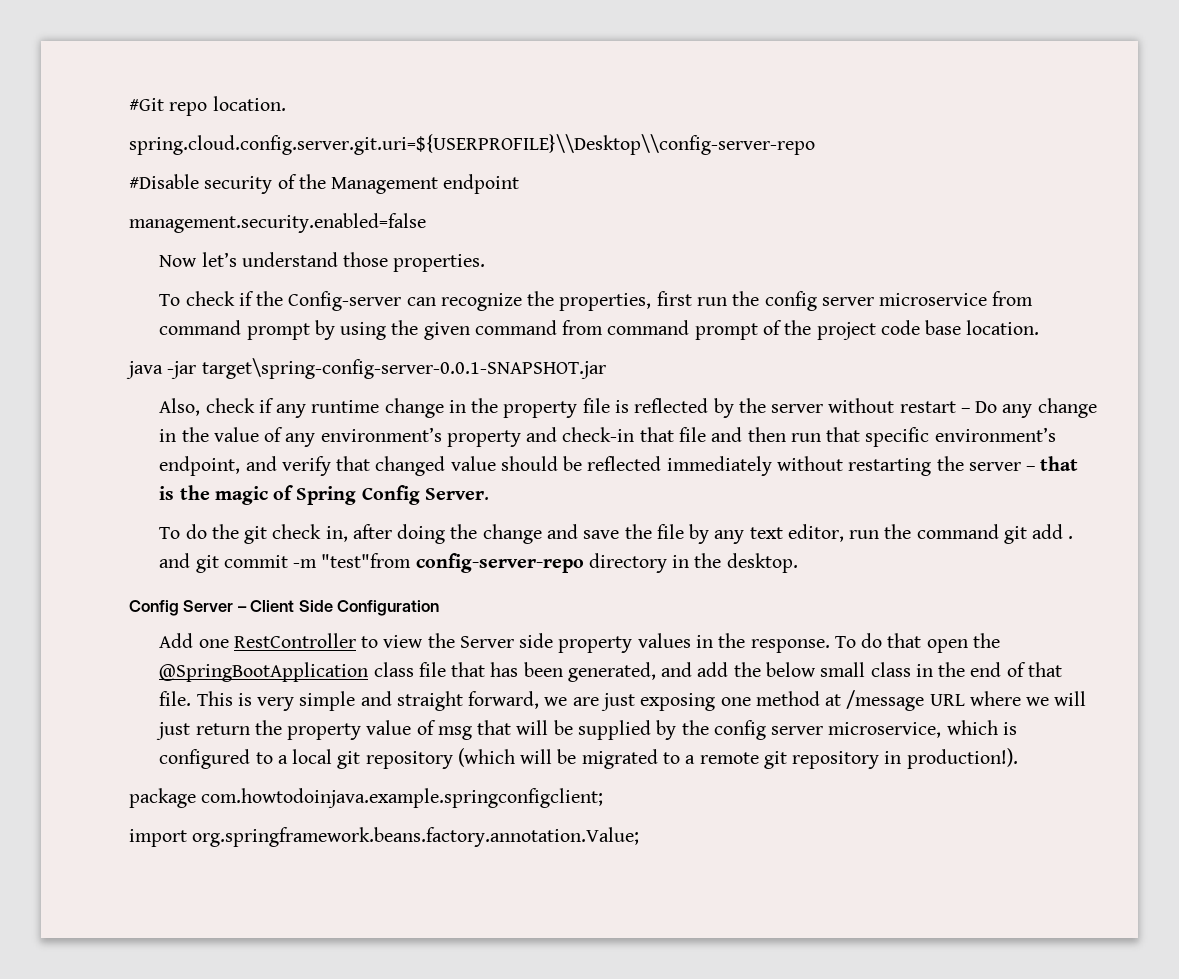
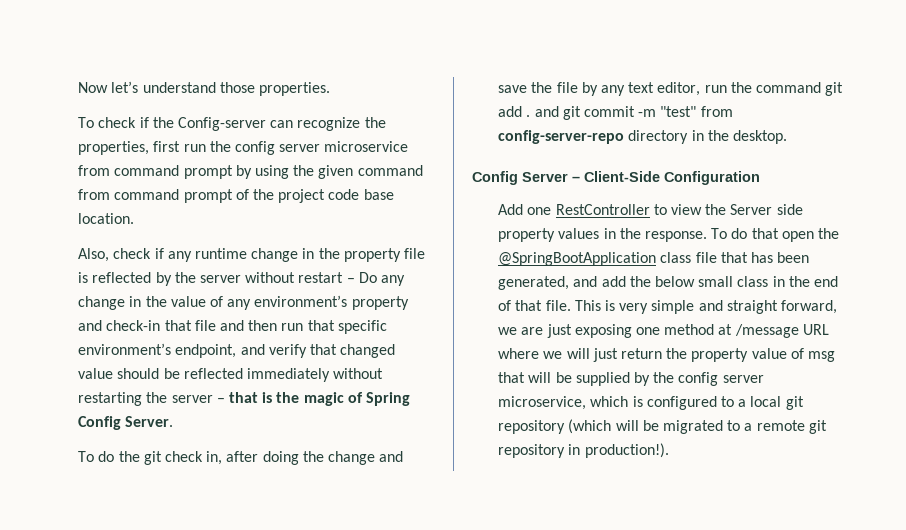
[129,96,286,116] [129,134,815,155] [129,174,520,194] [129,213,426,233] #Git repo location. // spring.cloud.config.server.git.uri=${USERPROFILE}\\Desktop\\config-server-repo // #Disable security of the Management endpoint // management.security.enabled=false // -> (78, 87) none
[126,358,606,379] // java -jar target\spring-config-server-0.0.1-SNAPSHOT.jar -> (135, 218) none
[321,553,412,568] "test"from -> [660,106,733,117] "test" from
[250,600,333,612] Client Side -> [584,171,660,182] Client-Side
[129,788,604,808] [129,827,640,847] // package com.howtodoinjava.example.springconfigclient; // import org.springframework.beans.factory.annotation.Value; -> (669, 450) none

